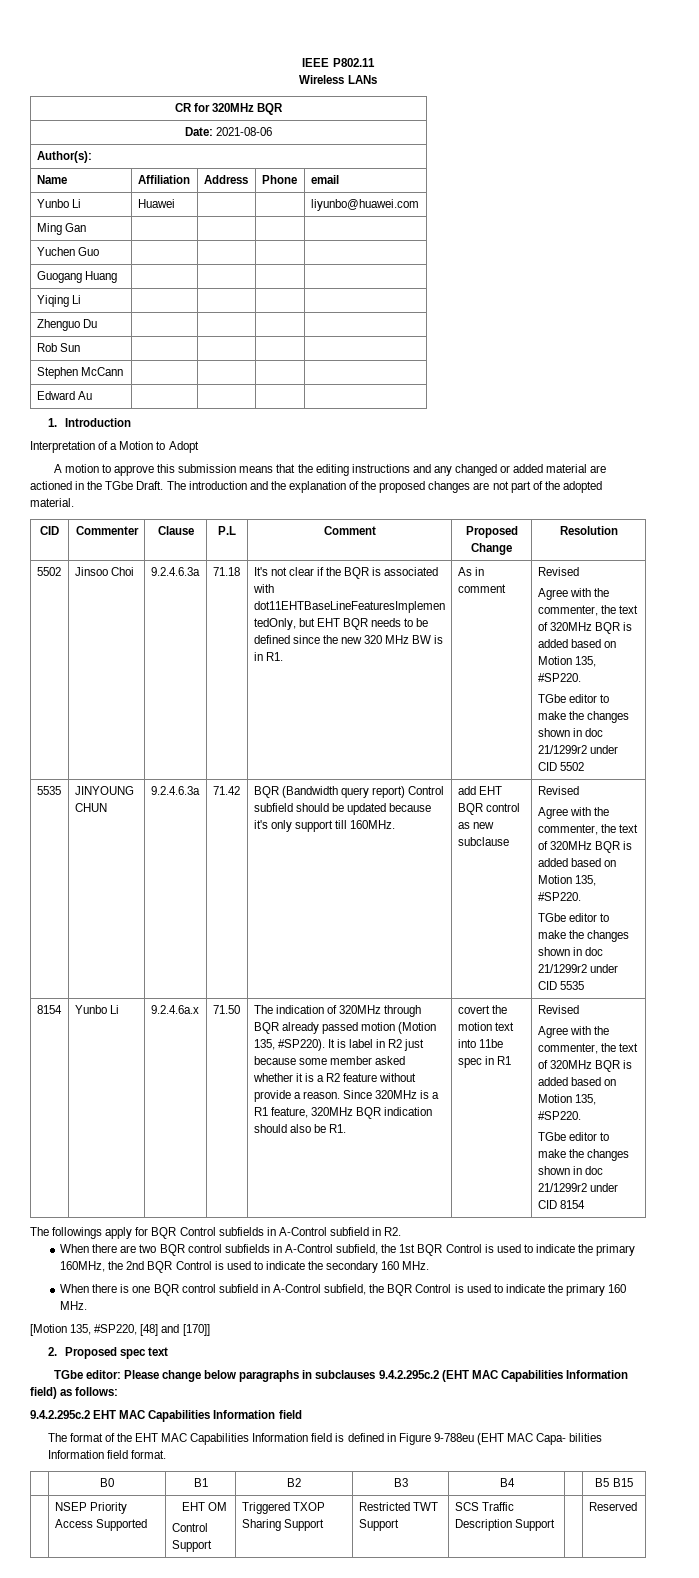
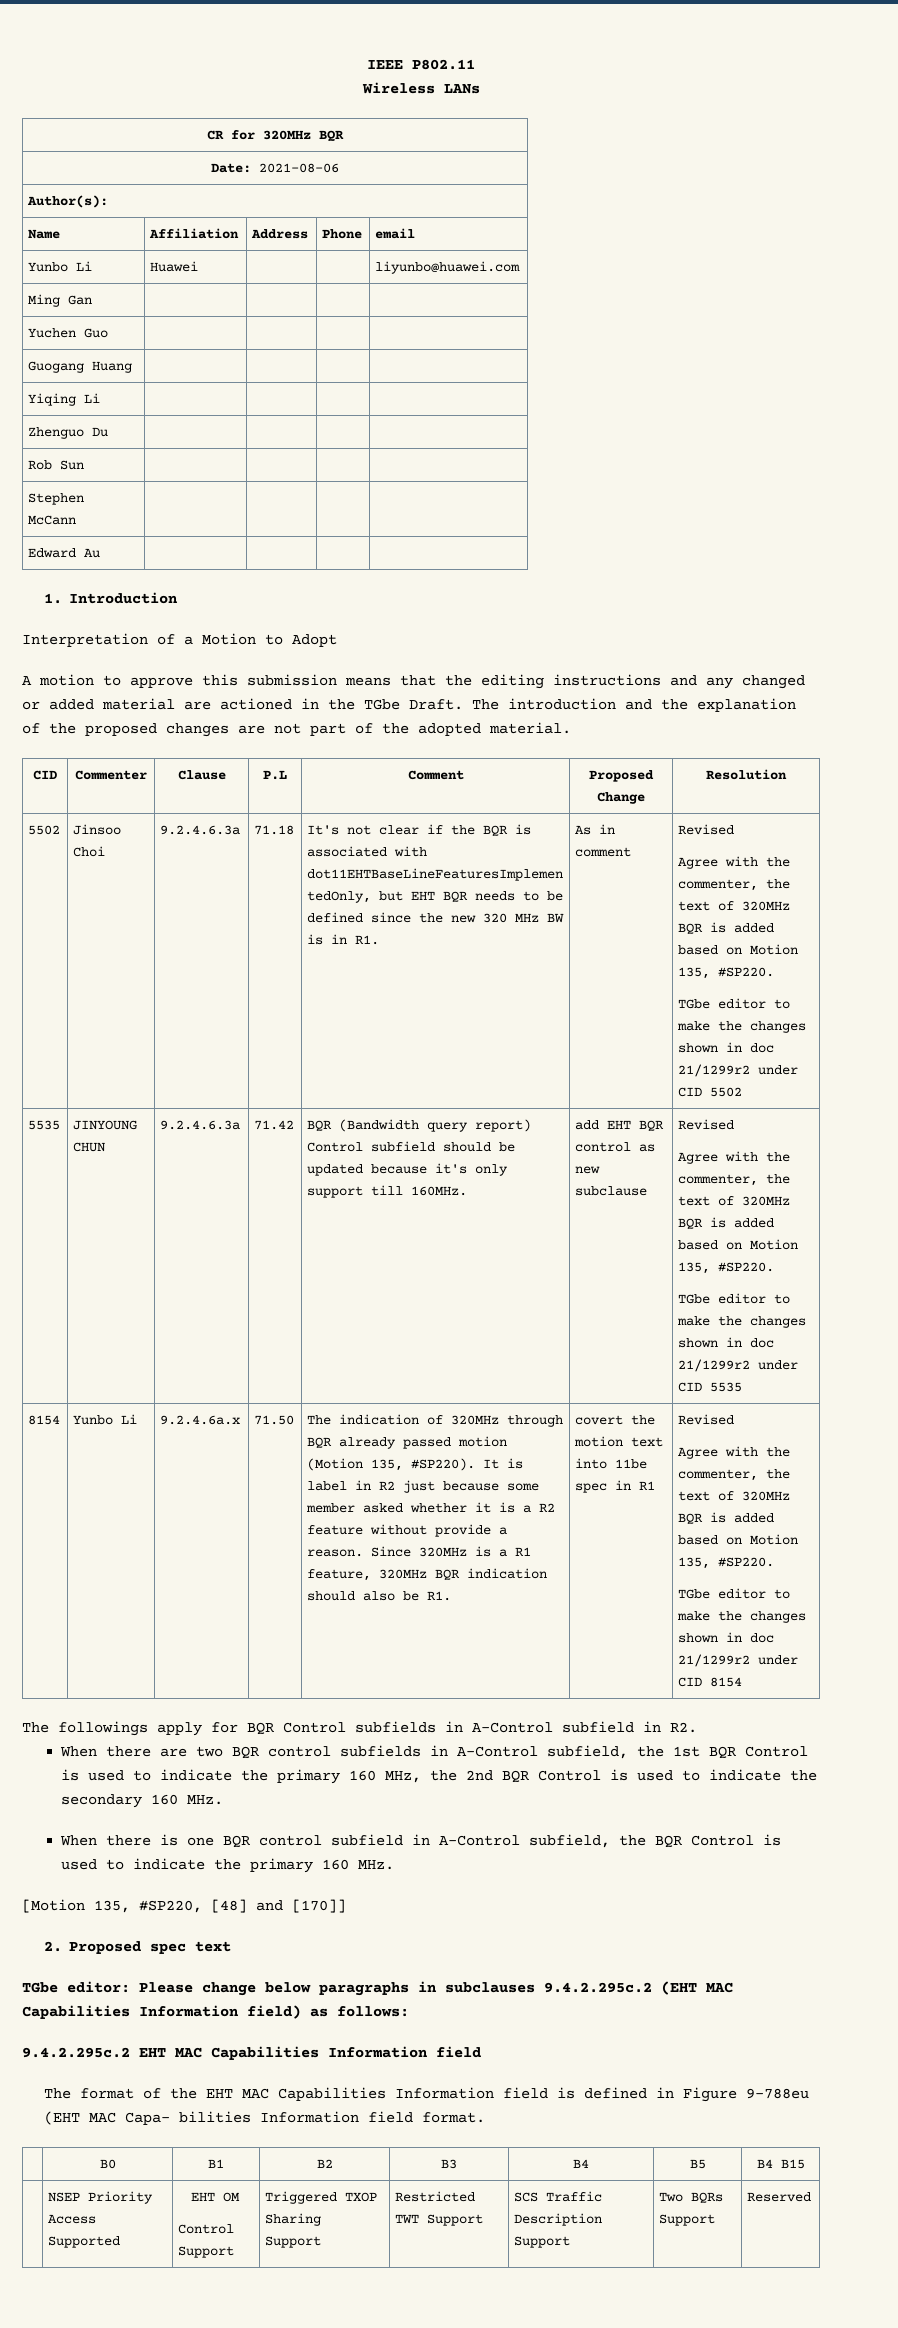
[60,1261,106,1272] 160MHz, -> [348,1770,421,1783] 160 MHz,
[595,1478,610,1487] | B5 -> [689,2159,706,2169] [756,2159,773,2168] B5 | B4
(555, 1525) none -> [659,2192,724,2203] [659,2214,716,2226] Two BQRs Support

